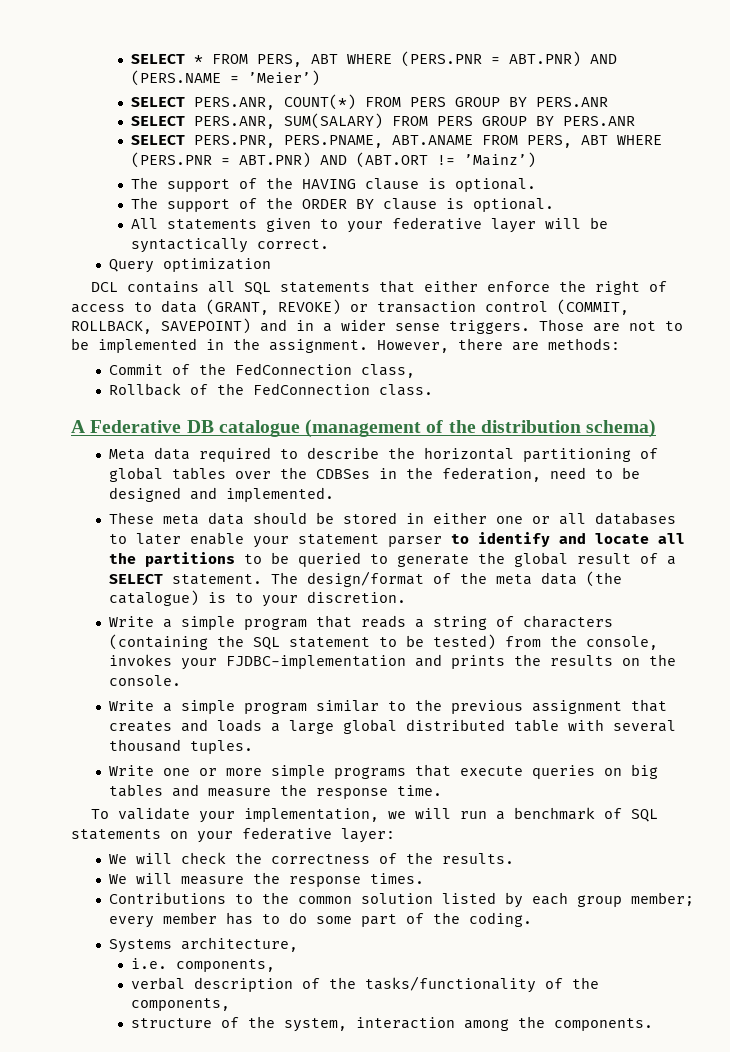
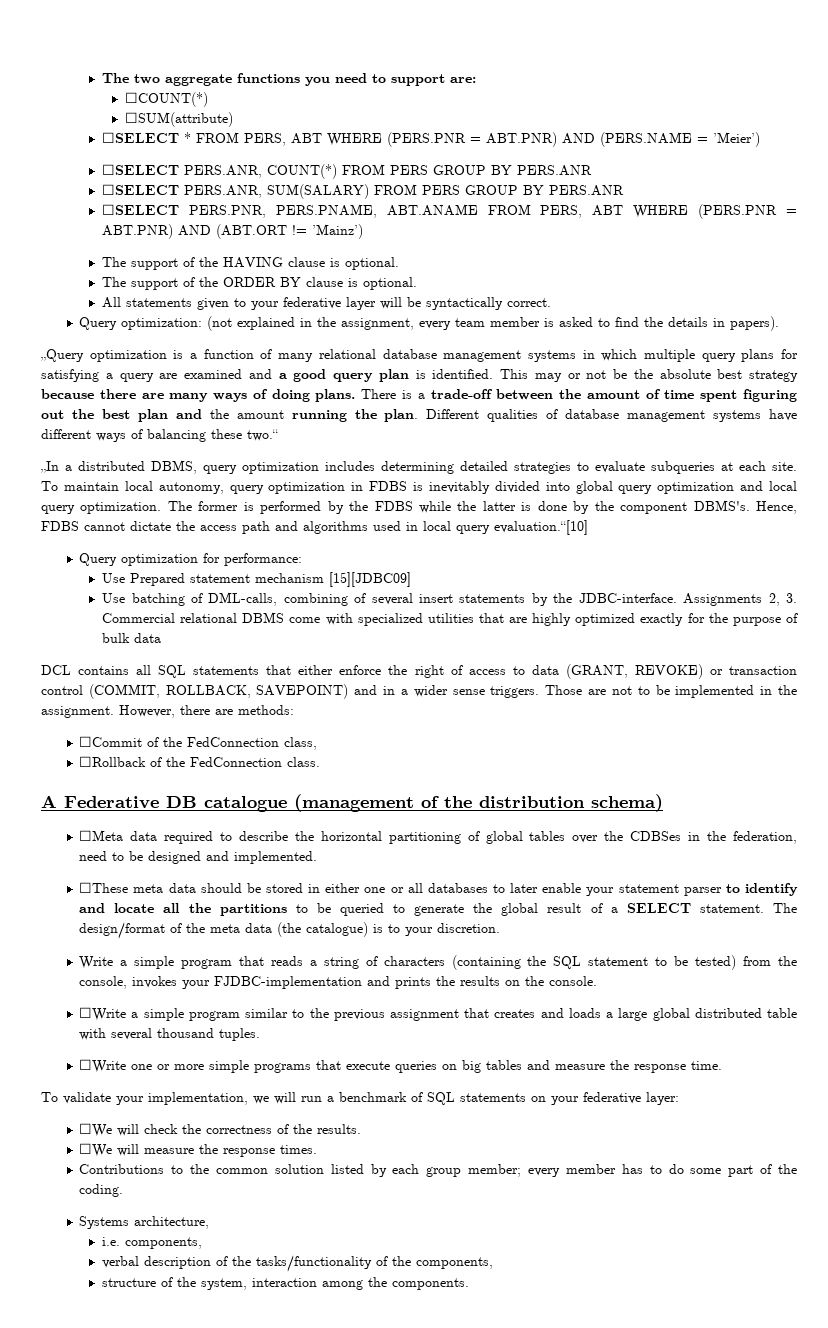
[130,54,185,64] SELECT -> [102,73,477,86] [124,92,208,107] [124,112,233,127] [102,132,180,143] The two aggregate functions you need to support are: // ☐COUNT(*) // ☐SUM(attribute) // ☐SELECT
[130,97,185,107] SELECT -> [102,164,180,175] ☐SELECT
[130,116,185,126] SELECT -> [102,184,180,195] ☐SELECT
[130,135,185,145] SELECT -> [102,204,180,215] ☐SELECT
[162,258,271,272] optimization -> [121,316,780,331] [41,349,798,362] [41,369,798,382] [41,389,798,402] [41,409,797,422] [41,429,278,442] [41,460,797,474] [41,481,797,494] [41,500,798,514] [41,520,588,535] [79,553,303,566] [102,572,412,587] [102,592,798,606] [102,612,798,626] [102,633,162,643] optimization: (not explained in the assignment, every team member is asked to find the details in papers). // „Query optimization is a function of many relational database management systems in which multiple query plans for satisfying a query are examined and a good query plan is identified. This may or not be the absolute best strategy because there are many ways of doing plans. There is a trade-off between the amount of time spent figuring out the best plan and the amount running the plan. Different qualities of database management systems have different ways of balancing these two.“ // „In a distributed DBMS, query optimization includes determining detailed strategies to evaluate subqueries at each site. To maintain local autonomy, query optimization in FDBS is inevitably divided into global query optimization and local query optimization. The former is performed by the FDBS while the latter is done by the component DBMS's. Hence, FDBS cannot dictate the access path and algorithms used in local query evaluation.“[10] // Query optimization for performance: // Use Prepared statement mechanism [15][JDBC09] // Use batching of DML-calls, combining of several insert statements by the JDBC-interface. Assignments 2, 3. Commercial relational DBMS come with specialized utilities that are highly optimized exactly for the purpose of bulk data
[108,364,163,375] Commit -> [79,736,143,747] ☐Commit
[108,383,181,396] Rollback -> [79,756,147,767] ☐Rollback
[108,449,145,460] Meta -> [79,830,124,841] ☐Meta
[108,512,154,524] These -> [79,882,129,893] ☐These
[108,700,154,711] Write -> [79,1007,127,1021] ☐Write
[108,765,154,776] Write -> [79,1059,127,1073] ☐Write
[108,854,127,864] We -> [79,1123,113,1137] ☐We
[108,874,127,884] We -> [79,1143,113,1157] ☐We

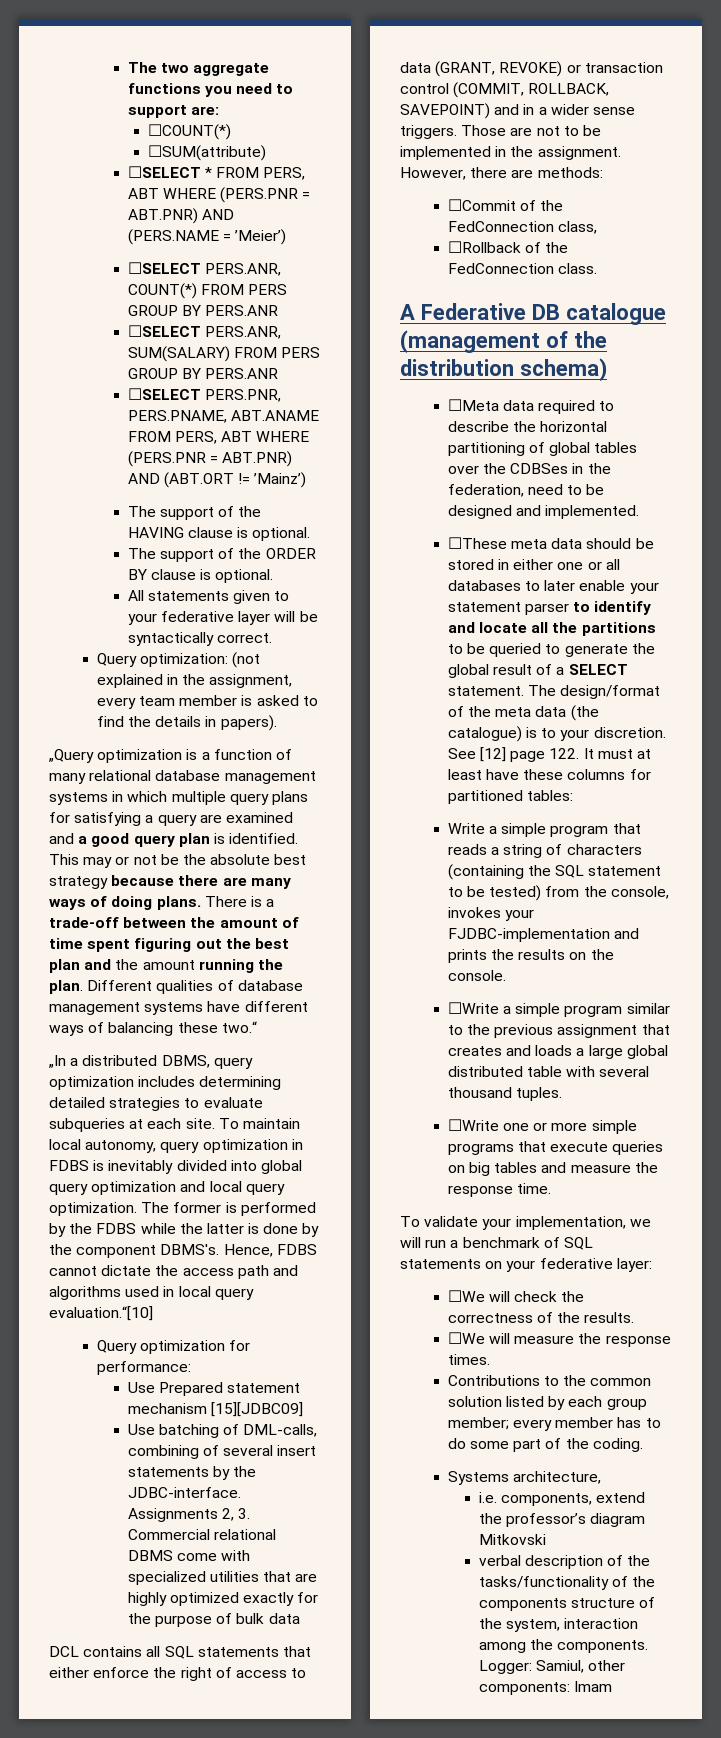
(501, 928) none -> [447,747,652,762] [447,769,651,780] [447,790,574,804] See [12] page 122. It must at least have these columns for partitioned tables:
(203, 1243) none -> [596,1492,646,1503] [478,1513,646,1527] [478,1534,546,1545] extend the professor’s diagram Mitkovski
[416,1257,494,1269] components, // -> [478,1598,567,1611] components
(470, 1284) none -> [478,1660,626,1674] [478,1681,612,1695] Logger: Samiul, other components: Imam

